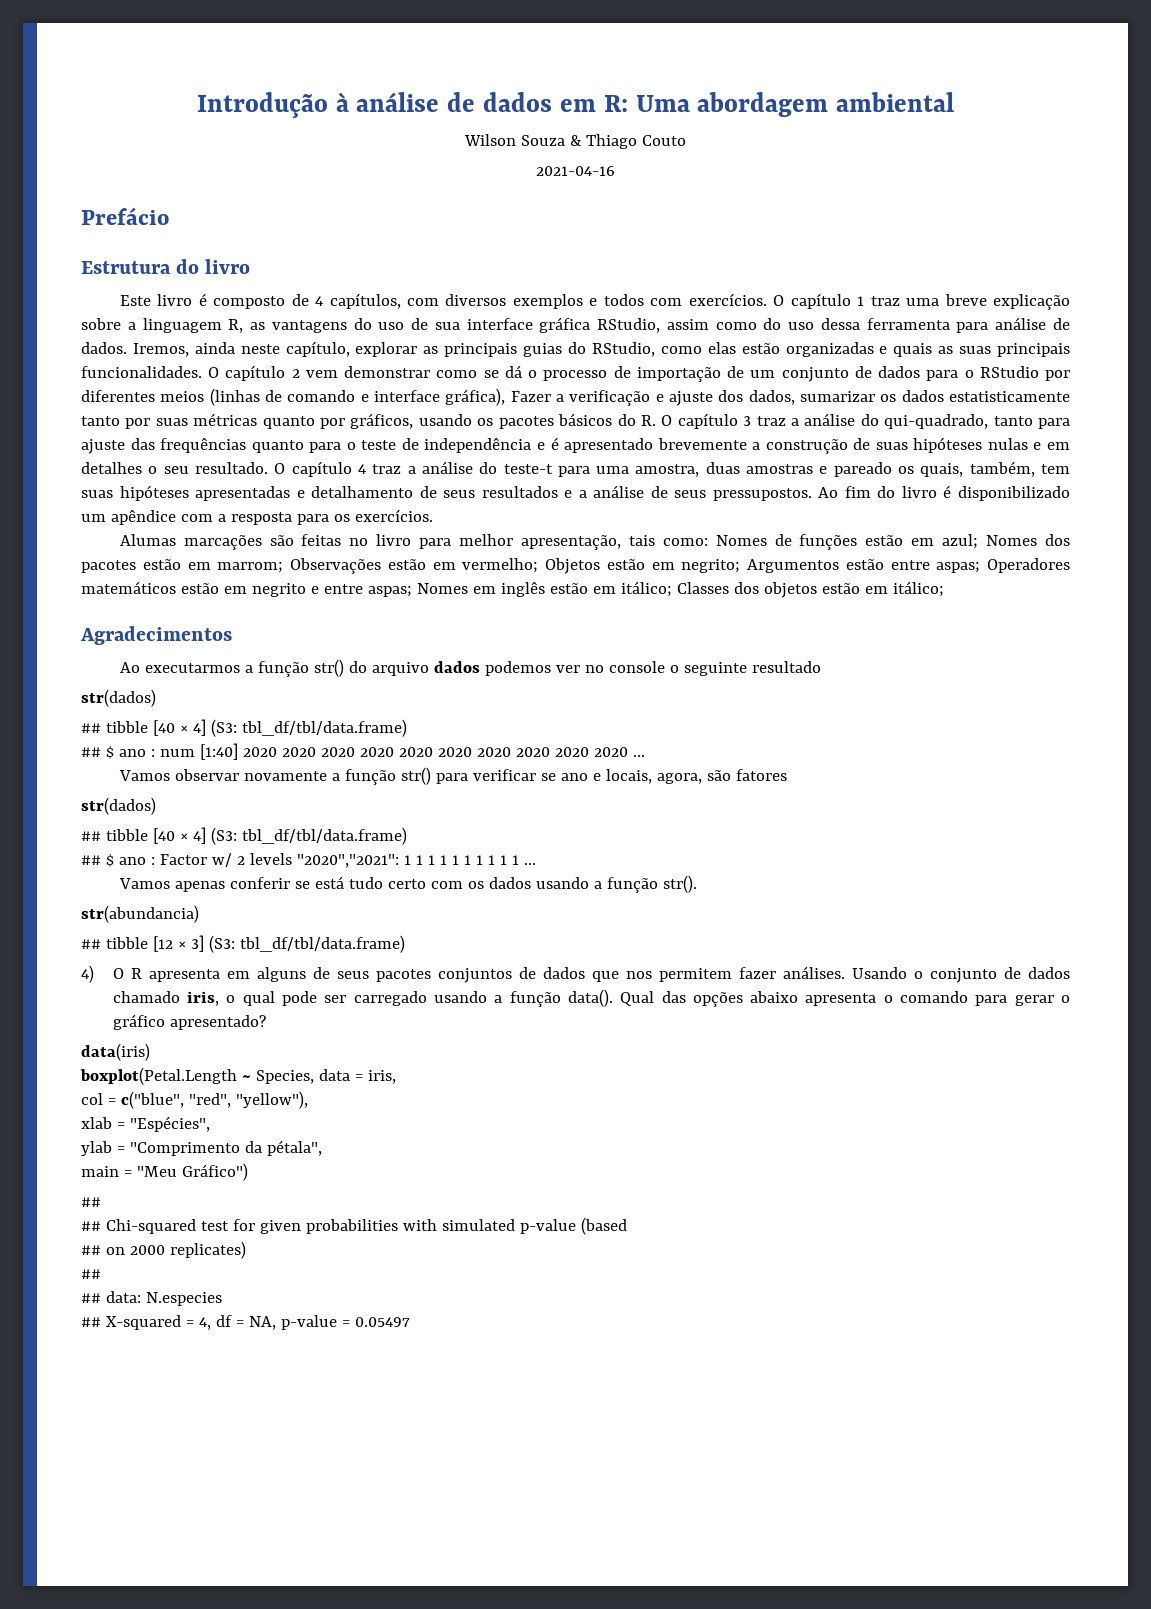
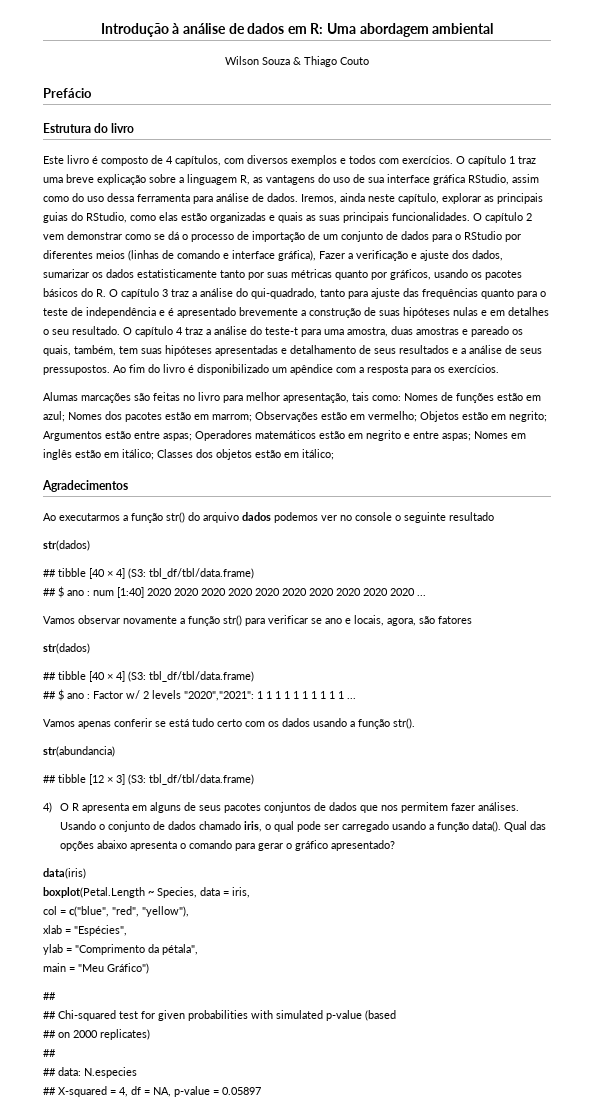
[536,166,615,176] // 2021-04-16 -> (369, 61) none
[354,1317,410,1327] 0.05497 -> [222,1087,261,1095] 0.05897

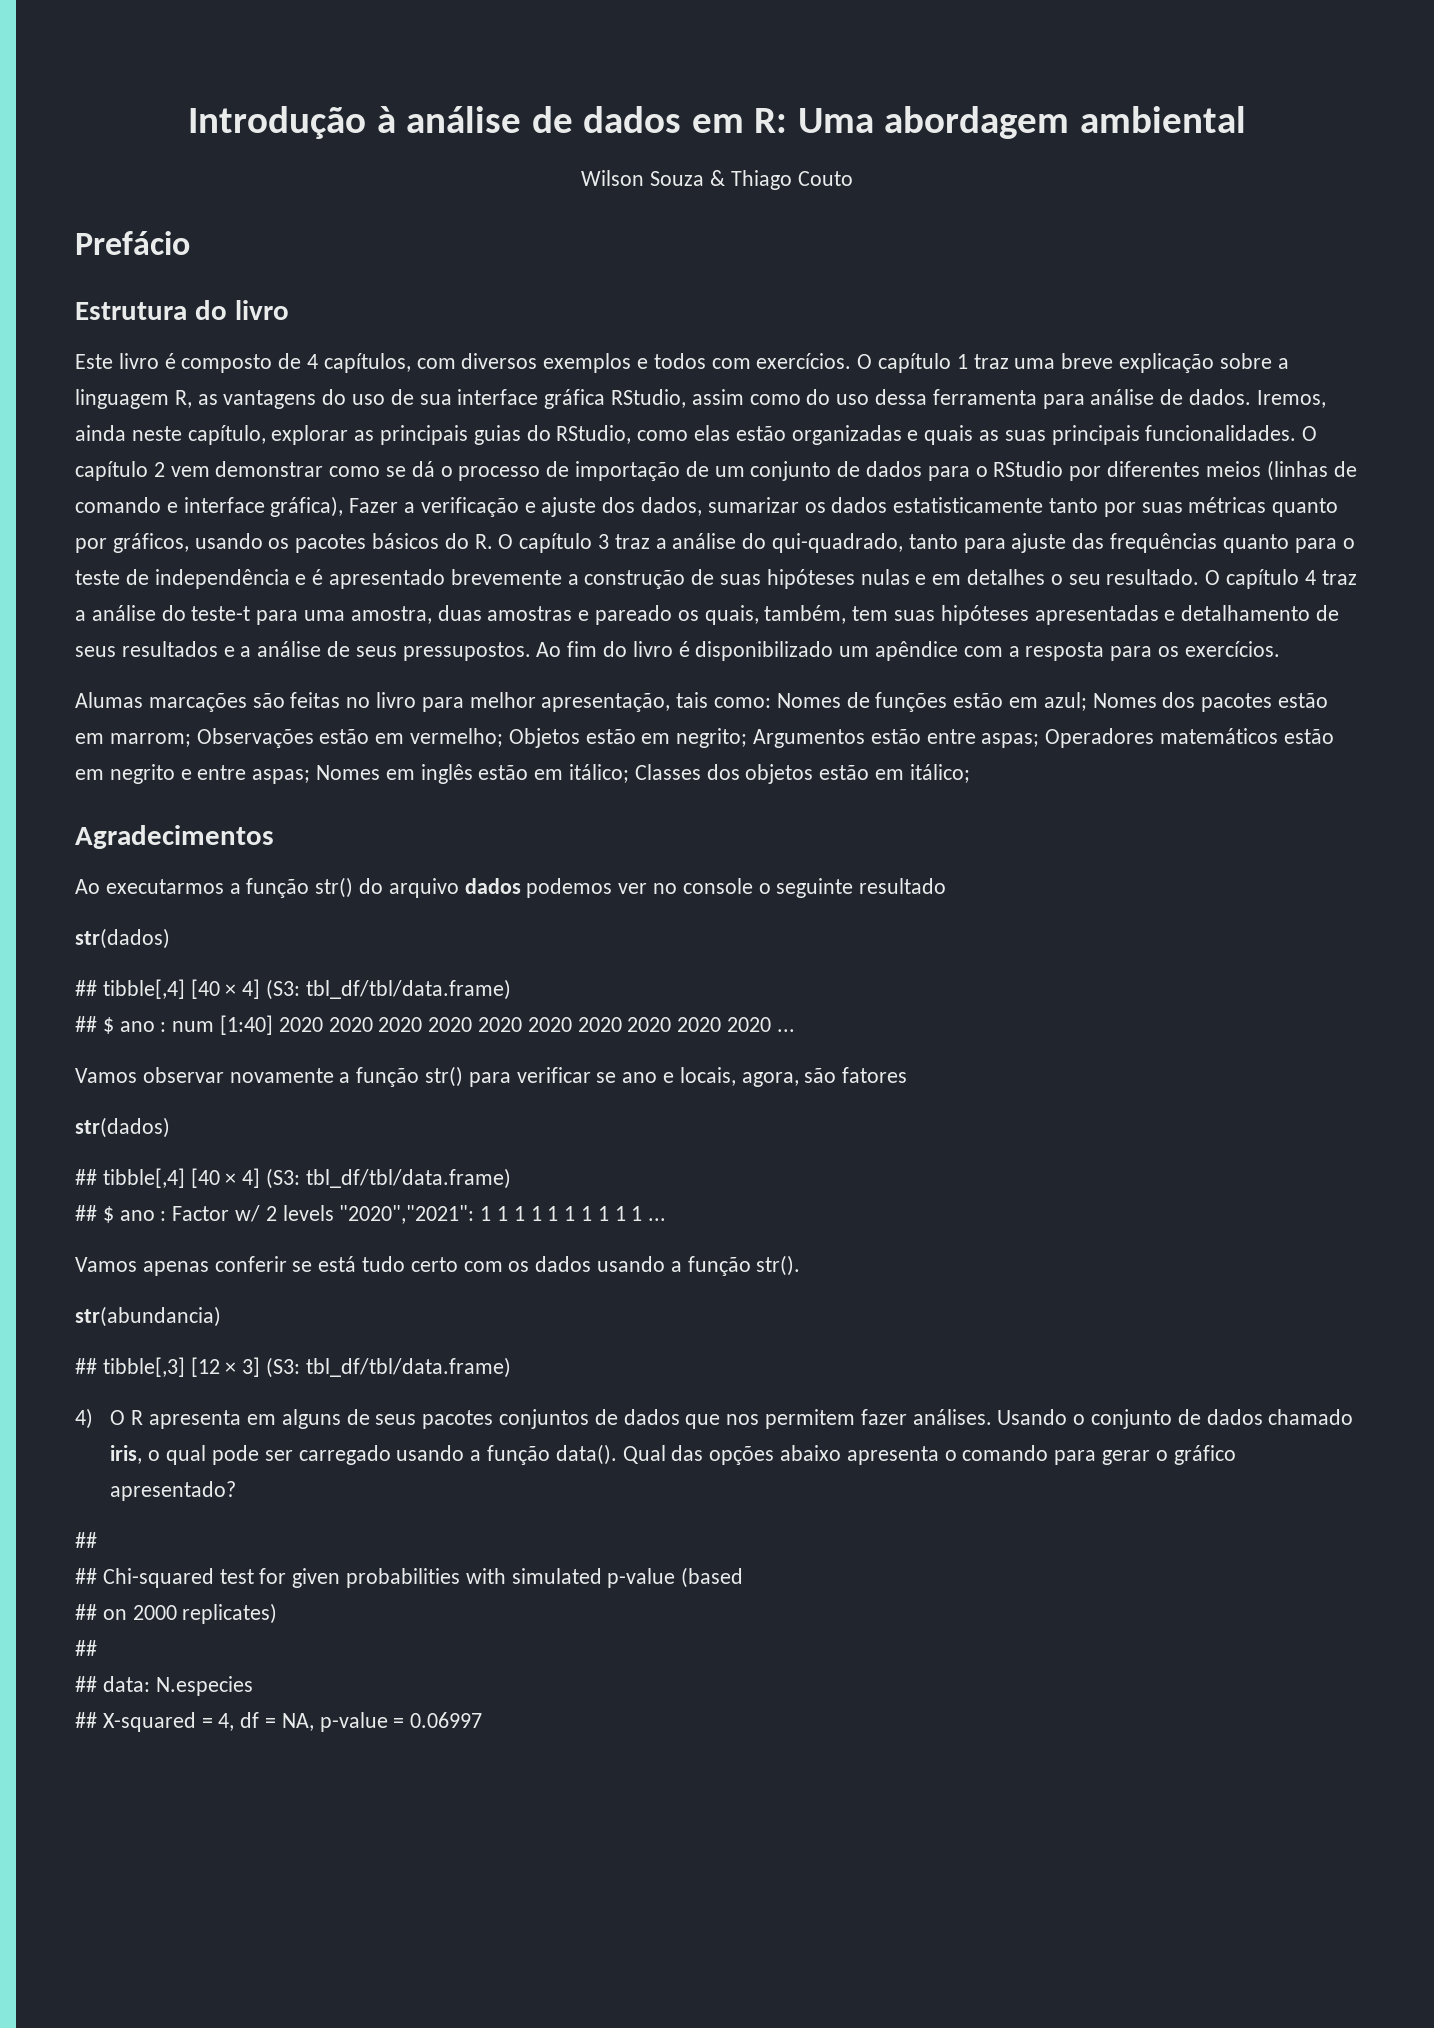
[58,568,86,577] tibble -> [102,979,185,999] tibble[,4]
[58,671,86,680] tibble -> [102,1168,185,1188] tibble[,4]
[58,774,86,783] tibble -> [102,1357,185,1377] tibble[,3]
[43,868,86,879] [43,887,250,898] [43,906,189,917] [43,925,127,936] [43,944,198,955] [43,963,149,974] // data(iris) // boxplot(Petal.Length ~ Species, data = iris, // col = c("blue", "red", "yellow"), // xlab = "Espécies", // ylab = "Comprimento da pétala", // main = "Meu Gráfico") -> (237, 1491) none
[222,1087,261,1095] 0.05897 -> [410,1712,483,1728] 0.06997

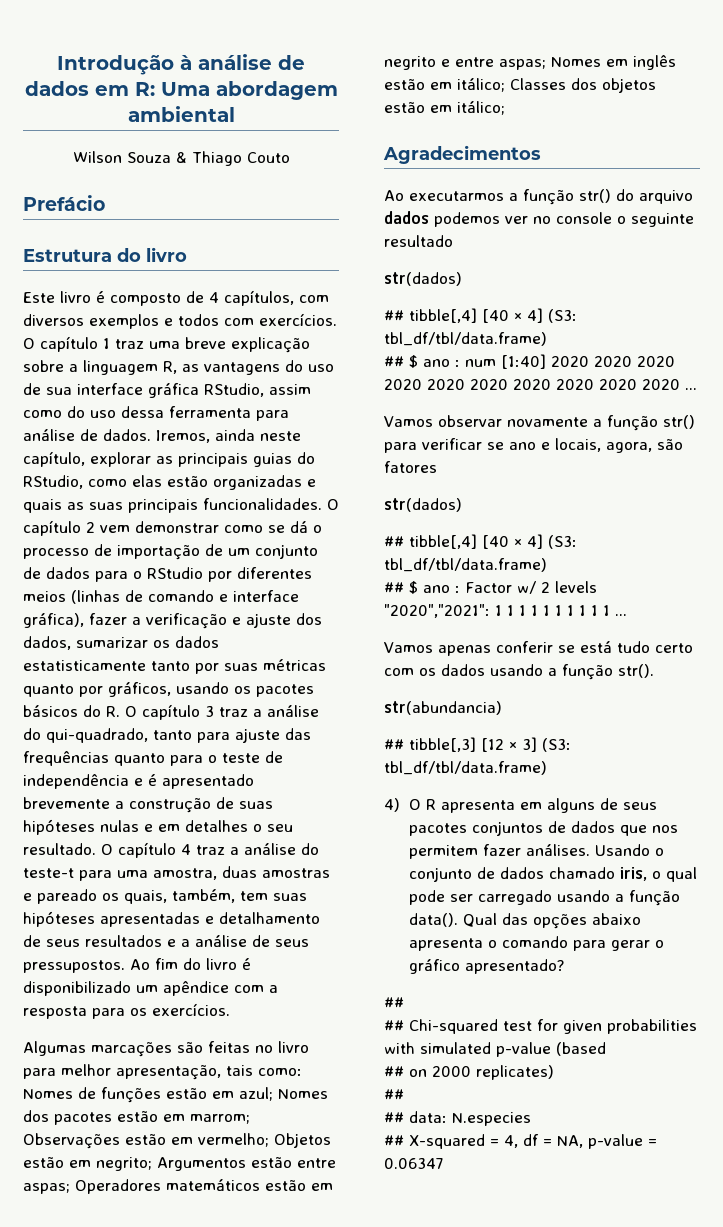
[349,498,399,513] Fazer -> [89,613,127,625] fazer
[75,692,143,708] Alumas -> [23,1041,86,1056] Algumas
[410,1712,483,1728] 0.06997 -> [384,1158,443,1169] 0.06347

